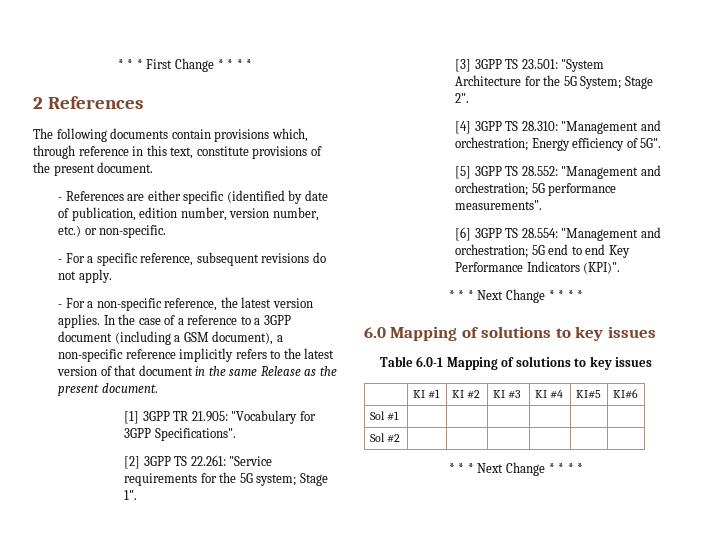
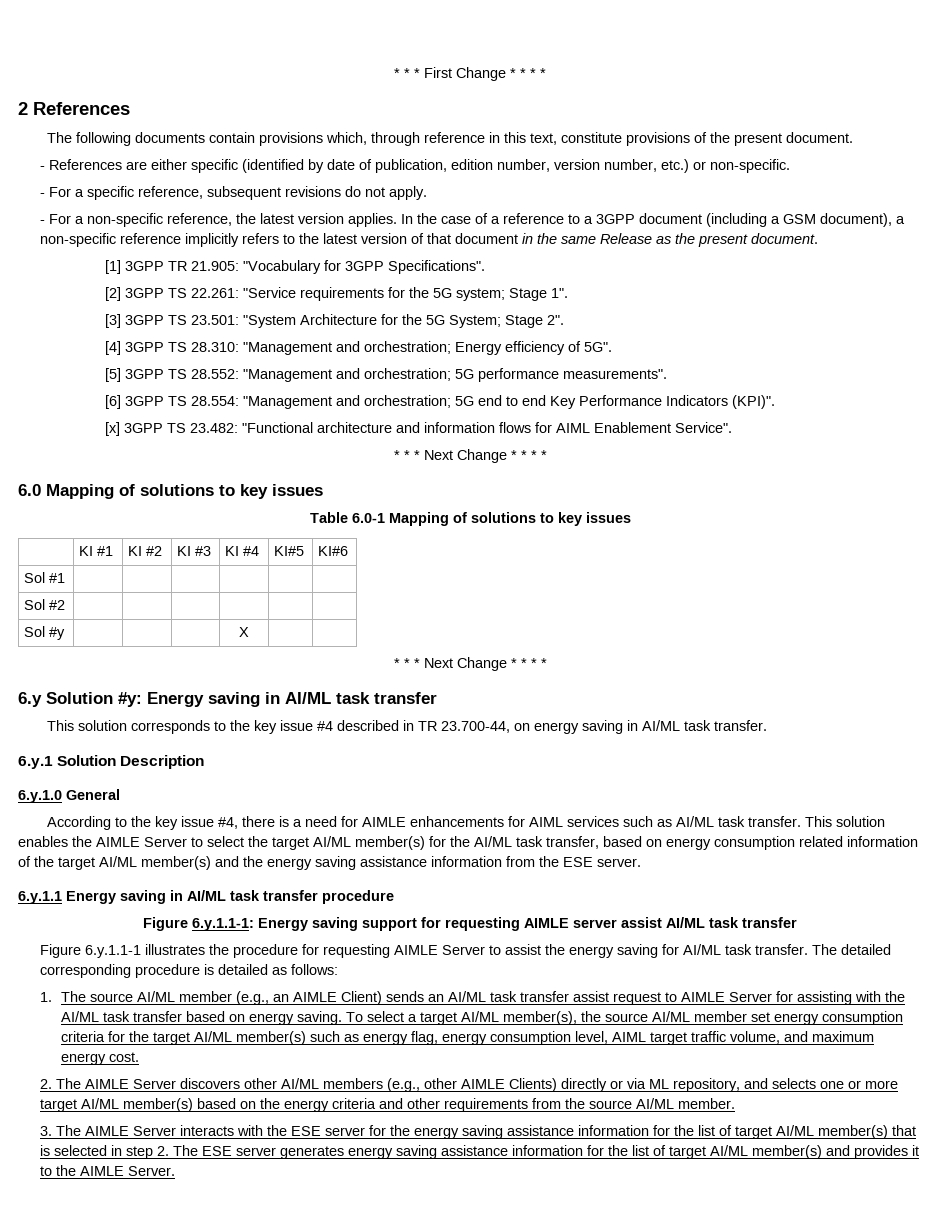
(621, 268) none -> [104,422,732,436] // [x] 3GPP TS 23.482: "Functional architecture and information flows for AIML Enablement Service".
[448,462,584,476] // * * * Next Change * * * * -> [24,626,66,640] [239,627,249,637] [393,657,547,671] [18,692,437,707] [47,720,768,734] [18,755,205,769] [18,789,120,803] [47,816,886,830] [18,836,918,850] [18,856,641,870] [18,890,394,904] [143,917,797,931] [39,944,891,958] [39,964,338,978] [39,991,906,1005] [61,1011,904,1025] [61,1031,875,1045] [61,1052,140,1065] [39,1078,898,1092] [39,1098,735,1112] [39,1125,916,1139] [39,1145,919,1159] [39,1165,175,1176] // Sol #y | | | | X | | // * * * Next Change * * * * // 6.y Solution #y: Energy saving in AI/ML task transfer // This solution corresponds to the key issue #4 described in TR 23.700-44, on energy saving in AI/ML task transfer. // 6.y.1 Solution Description // 6.y.1.0 General // According to the key issue #4, there is a need for AIMLE enhancements for AIML services such as AI/ML task transfer. This solution enables the AIMLE Server to select the target AI/ML member(s) for the AI/ML task transfer, based on energy consumption related information of the target AI/ML member(s) and the energy saving assistance information from the ESE server. // 6.y.1.1 Energy saving in AI/ML task transfer procedure // Figure 6.y.1.1-1: Energy saving support for requesting AIMLE server assist AI/ML task transfer // Figure 6.y.1.1-1 illustrates the procedure for requesting AIMLE Server to assist the energy saving for AI/ML task transfer. The detailed corresponding procedure is detailed as follows: // 1. The source AI/ML member (e.g., an AIMLE Client) sends an AI/ML task transfer assist request to AIMLE Server for assisting with the AI/ML task transfer based on energy saving. To select a target AI/ML member(s), the source AI/ML member set energy consumption criteria for the target AI/ML member(s) such as energy flag, energy consumption level, AIML target traffic volume, and maximum energy cost. // 2. The AIMLE Server discovers other AI/ML members (e.g., other AIMLE Clients) directly or via ML repository, and selects one or more target AI/ML member(s) based on the energy criteria and other requirements from the source AI/ML member. // 3. The AIMLE Server interacts with the ESE server for the energy saving assistance information for the list of target AI/ML member(s) that is selected in step 2. The ESE server generates energy saving assistance information for the list of target AI/ML member(s) and provides it to the AIMLE Server.

